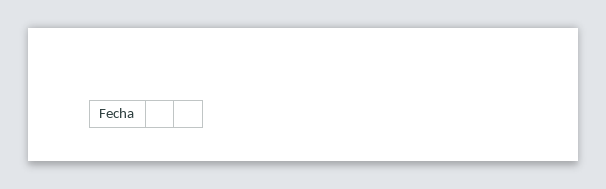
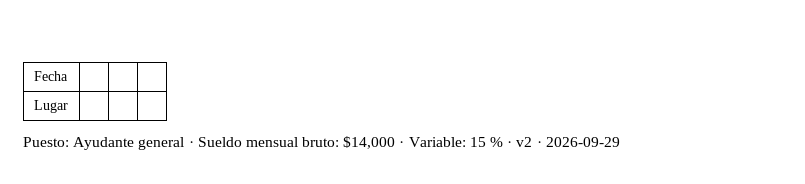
(135, 113) none -> [33,100,68,113] [23,136,620,150] | // Lugar | | | // Puesto: Ayudante general · Sueldo mensual bruto: $14,000 · Variable: 15 % · v2 · 2026-09-29

